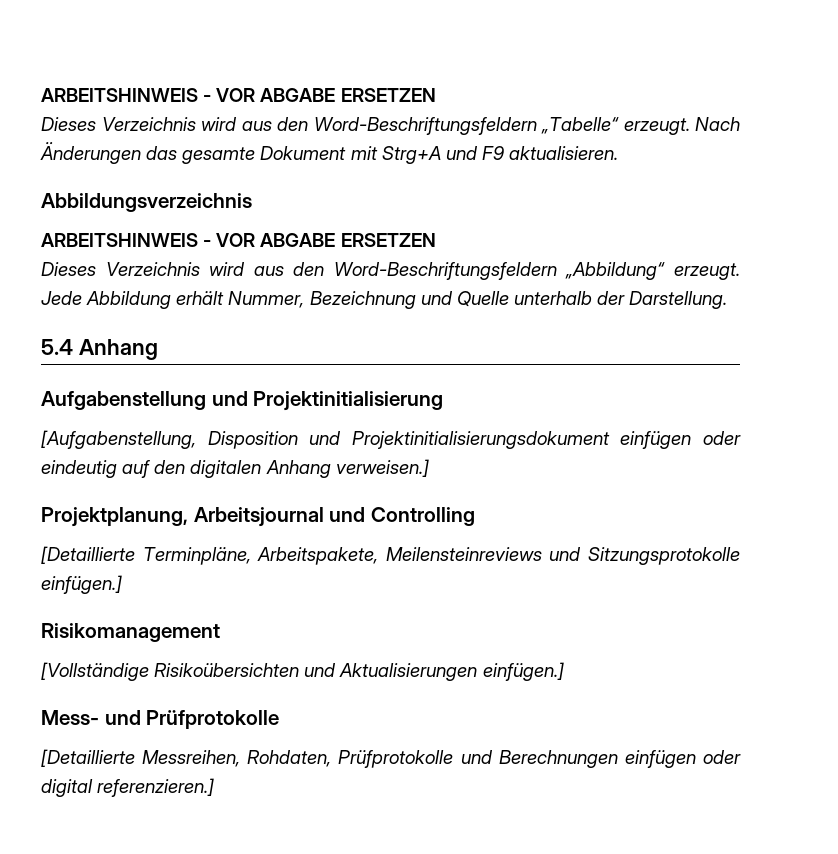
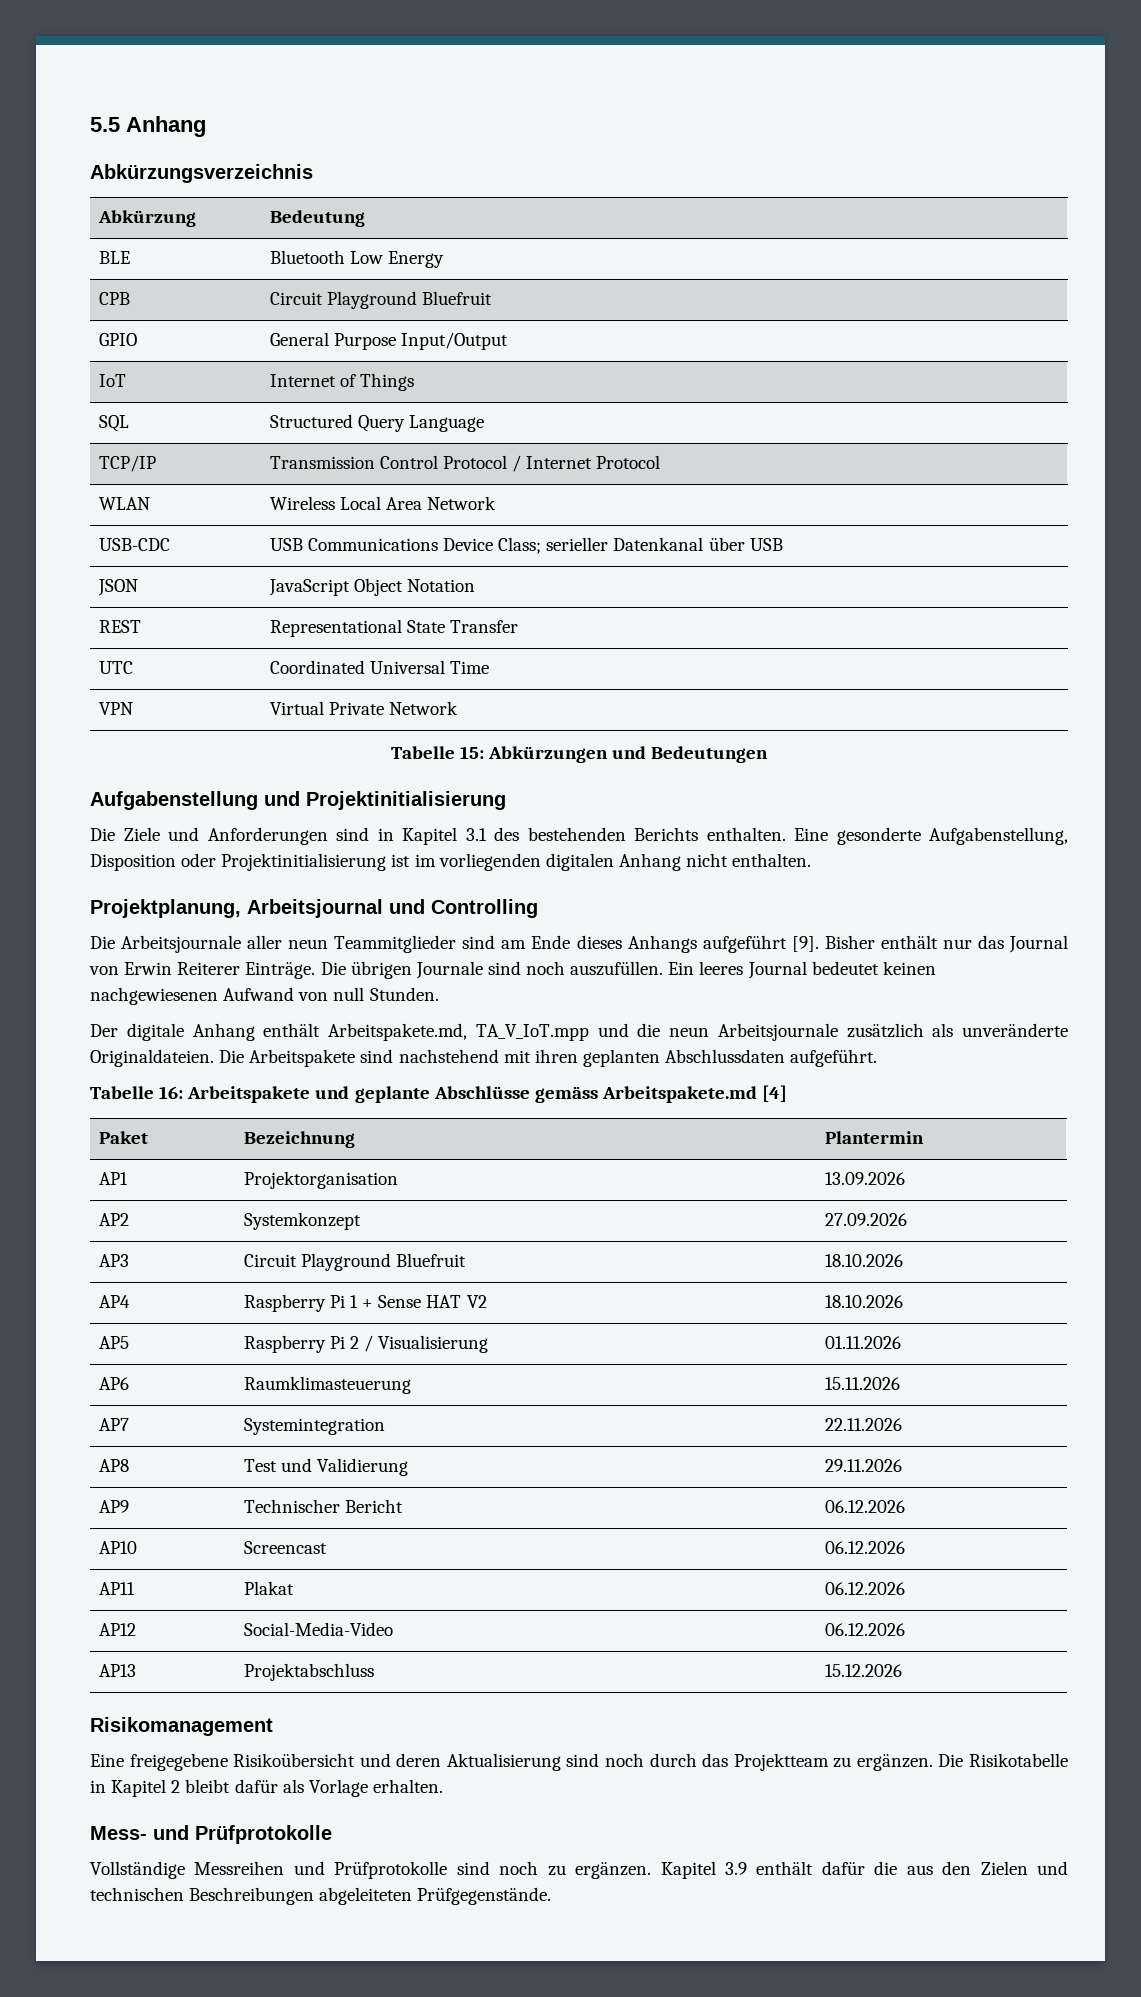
[41,88,436,102] [41,117,740,135] [40,142,619,164] [41,193,252,212] [41,233,436,247] [41,262,740,280] [41,291,728,309] [41,339,158,360] [41,391,444,411] [41,430,742,449] [41,459,429,478] [41,507,475,527] [41,546,741,565] [41,575,122,594] [41,623,220,642] [41,662,564,681] [41,710,280,729] [41,749,741,768] [41,778,215,797] ARBEITSHINWEIS - VOR ABGABE ERSETZEN // Dieses Verzeichnis wird aus den Word-Beschriftungsfeldern „Tabelle“ erzeugt. Nach Änderungen das gesamte Dokument mit Strg+A und F9 aktualisieren. // Abbildungsverzeichnis // ARBEITSHINWEIS - VOR ABGABE ERSETZEN // Dieses Verzeichnis wird aus den Word-Beschriftungsfeldern „Abbildung“ erzeugt. Jede Abbildung erhält Nummer, Bezeichnung und Quelle unterhalb der Darstellung. // 5.4 Anhang // Aufgabenstellung und Projektinitialisierung // [Aufgabenstellung, Disposition und Projektinitialisierungsdokument einfügen oder eindeutig auf den digitalen Anhang verweisen.] // Projektplanung, Arbeitsjournal und Controlling // [Detaillierte Terminpläne, Arbeitspakete, Meilensteinreviews und Sitzungsprotokolle einfügen.] // Risikomanagement // [Vollständige Risikoübersichten und Aktualisierungen einfügen.] // Mess- und Prüfprotokolle // [Detaillierte Messreihen, Rohdaten, Prüfprotokolle und Berechnungen einfügen oder digital referenzieren.] -> [90,116,206,137] [90,164,313,183] [97,210,196,227] [269,210,365,227] [98,251,130,264] [269,250,445,268] [98,292,130,305] [269,291,493,309] [98,333,137,346] [269,332,509,350] [98,374,126,387] [269,373,415,391] [98,415,129,432] [269,414,485,432] [98,455,156,472] [269,455,661,472] [98,497,150,510] [269,496,497,510] [98,538,170,551] [269,537,783,554] [97,579,138,596] [268,578,476,596] [98,620,141,633] [269,619,519,637] [98,661,133,674] [269,660,490,674] [98,702,133,715] [269,701,459,715] [390,746,769,763] [90,791,506,810] [90,827,1068,845] [90,853,812,871] [90,899,538,918] [90,935,1068,953] [89,961,936,979] [90,987,439,1005] [90,1023,1068,1041] [90,1049,878,1067] [90,1085,788,1103] [98,1131,148,1144] [243,1131,355,1148] [824,1131,924,1144] [98,1172,128,1185] [243,1171,398,1189] [824,1172,905,1185] [98,1213,129,1226] [243,1212,361,1230] [824,1213,907,1226] [98,1254,129,1267] [243,1253,467,1271] [824,1254,903,1267] [98,1295,130,1308] [243,1294,487,1312] [824,1295,903,1308] [98,1336,129,1349] [243,1335,489,1353] [824,1336,901,1349] [98,1377,129,1390] [243,1376,411,1394] [824,1377,900,1390] [98,1418,129,1431] [243,1418,385,1435] [824,1418,902,1431] [98,1459,129,1472] [243,1458,409,1476] [824,1459,902,1472] [98,1500,129,1513] [243,1499,403,1513] [824,1500,905,1513] [98,1541,137,1554] [243,1541,327,1554] [824,1541,905,1554] [98,1582,135,1595] [243,1581,294,1595] [824,1582,905,1595] [98,1623,136,1636] [243,1622,393,1636] [824,1623,905,1636] [98,1664,136,1677] [243,1663,374,1681] [824,1664,902,1677] [90,1717,273,1736] [90,1753,1068,1771] [90,1779,443,1797] [90,1825,332,1844] [90,1861,1068,1879] [90,1887,552,1905] 5.5 Anhang // Abkürzungsverzeichnis // Abkürzung | Bedeutung // BLE | Bluetooth Low Energy // CPB | Circuit Playground Bluefruit // GPIO | General Purpose Input/Output // IoT | Internet of Things // SQL | Structured Query Language // TCP/IP | Transmission Control Protocol / Internet Protocol // WLAN | Wireless Local Area Network // USB-CDC | USB Communications Device Class; serieller Datenkanal über USB // JSON | JavaScript Object Notation // REST | Representational State Transfer // UTC | Coordinated Universal Time // VPN | Virtual Private Network // Tabelle 15: Abkürzungen und Bedeutungen // Aufgabenstellung und Projektinitialisierung // Die Ziele und Anforderungen sind in Kapitel 3.1 des bestehenden Berichts enthalten. Eine gesonderte Aufgabenstellung, Disposition oder Projektinitialisierung ist im vorliegenden digitalen Anhang nicht enthalten. // Projektplanung, Arbeitsjournal und Controlling // Die Arbeitsjournale aller neun Teammitglieder sind am Ende dieses Anhangs aufgeführt [9]. Bisher enthält nur das Journal von Erwin Reiterer Einträge. Die übrigen Journale sind noch auszufüllen. Ein leeres Journal bedeutet keinen nachgewiesenen Aufwand von null Stunden. // Der digitale Anhang enthält Arbeitspakete.md, TA_V_IoT.mpp und die neun Arbeitsjournale zusätzlich als unveränderte Originaldateien. Die Arbeitspakete sind nachstehend mit ihren geplanten Abschlussdaten aufgeführt. // Tabelle 16: Arbeitspakete und geplante Abschlüsse gemäss Arbeitspakete.md [4] // Paket | Bezeichnung | Plantermin // AP1 | Projektorganisation | 13.09.2026 // AP2 | Systemkonzept | 27.09.2026 // AP3 | Circuit Playground Bluefruit | 18.10.2026 // AP4 | Raspberry Pi 1 + Sense HAT V2 | 18.10.2026 // AP5 | Raspberry Pi 2 / Visualisierung | 01.11.2026 // AP6 | Raumklimasteuerung | 15.11.2026 // AP7 | Systemintegration | 22.11.2026 // AP8 | Test und Validierung | 29.11.2026 // AP9 | Technischer Bericht | 06.12.2026 // AP10 | Screencast | 06.12.2026 // AP11 | Plakat | 06.12.2026 // AP12 | Social-Media-Video | 06.12.2026 // AP13 | Projektabschluss | 15.12.2026 // Risikomanagement // Eine freigegebene Risikoübersicht und deren Aktualisierung sind noch durch das Projektteam zu ergänzen. Die Risikotabelle in Kapitel 2 bleibt dafür als Vorlage erhalten. // Mess- und Prüfprotokolle // Vollständige Messreihen und Prüfprotokolle sind noch zu ergänzen. Kapitel 3.9 enthält dafür die aus den Zielen und technischen Beschreibungen abgeleiteten Prüfgegenstände.

